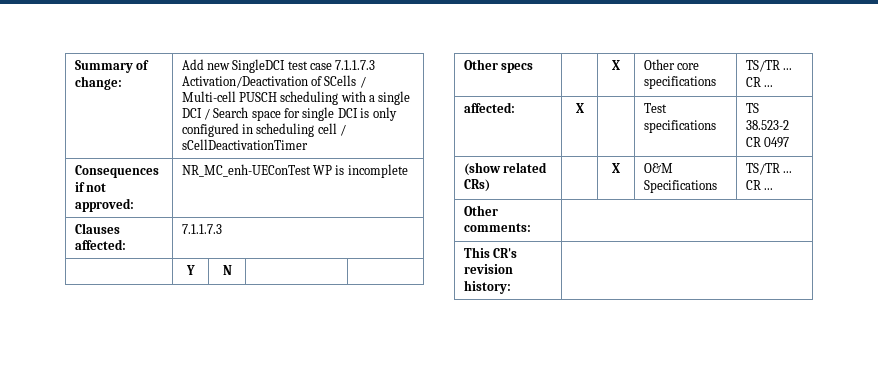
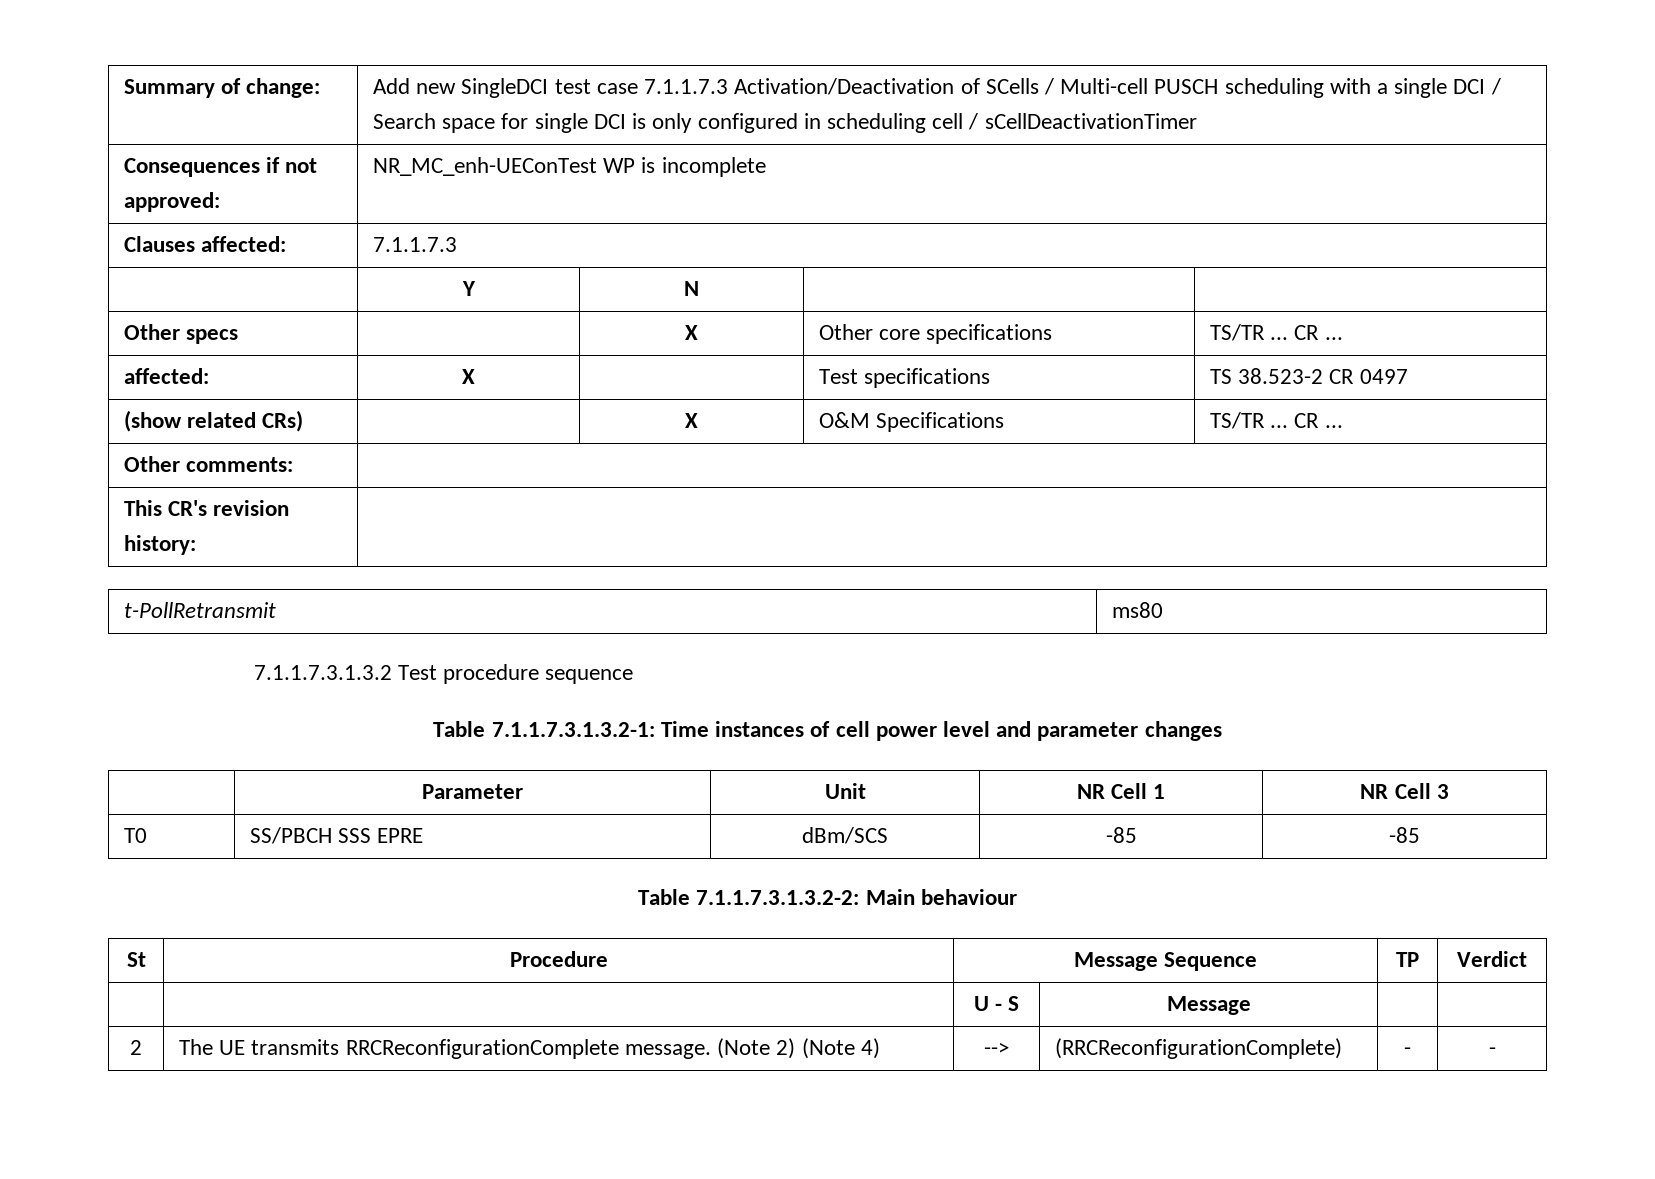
(511, 287) none -> [124,602,277,618] [1112,602,1164,618] [253,664,634,684] [433,721,1222,741] [421,784,523,799] [824,783,866,799] [1076,783,1166,799] [1360,783,1449,799] [124,828,148,843] [250,827,424,844] [802,827,888,844] [1105,827,1137,843] [1389,827,1420,843] [638,889,1017,905] [126,952,146,967] [509,951,608,967] [1073,952,1258,971] [1396,952,1419,967] [1457,951,1527,967] [973,996,1020,1011] [1166,996,1251,1015] [130,1040,142,1055] [179,1038,880,1059] [984,1042,1009,1055] [1055,1038,1343,1059] [1404,1047,1411,1055] [1488,1047,1496,1055] // t-PollRetransmit | ms80 // 7.1.1.7.3.1.3.2 Test procedure sequence // Table 7.1.1.7.3.1.3.2-1: Time instances of cell power level and parameter changes // | Parameter | Unit | NR Cell 1 | NR Cell 3 // T0 | SS/PBCH SSS EPRE | dBm/SCS | -85 | -85 // Table 7.1.1.7.3.1.3.2-2: Main behaviour // St | Procedure | Message Sequence | TP | Verdict // | | U - S | Message | | // 2 | The UE transmits RRCReconfigurationComplete message. (Note 2) (Note 4) | --> | (RRCReconfigurationComplete) | - | -

